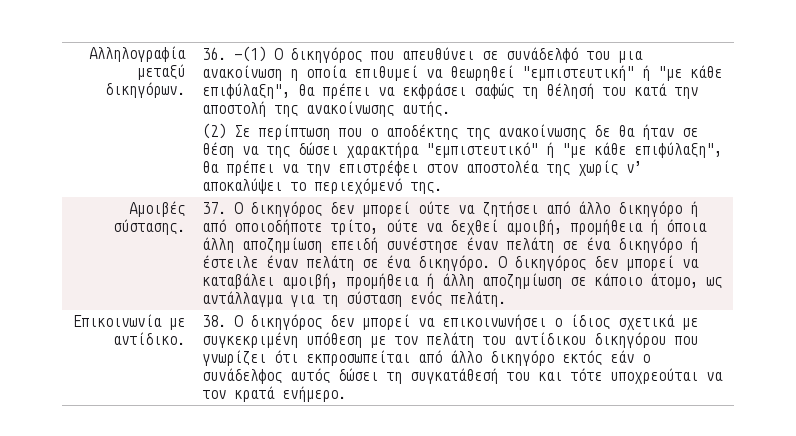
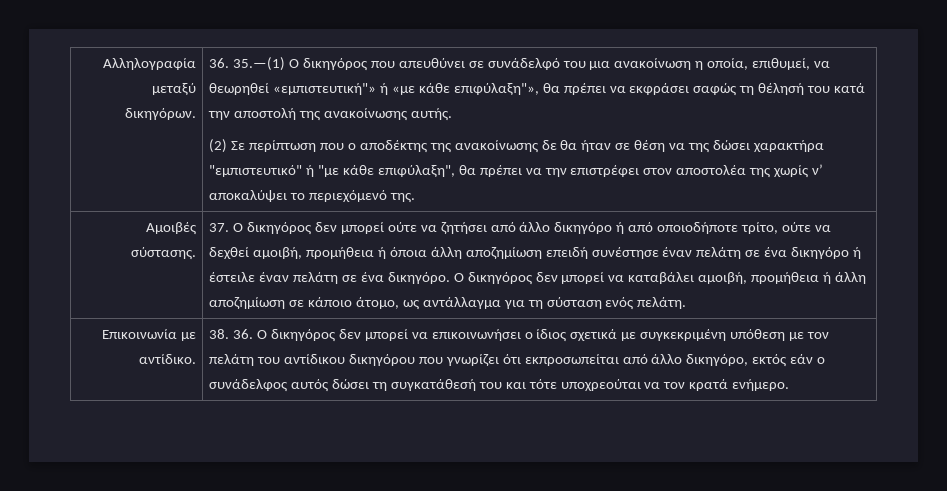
[233,46,266,62] —(1) -> [233,57,286,71] 35.—(1)
[305,65,722,81] [201,83,290,99] οποία επιθυμεί να θεωρηθεί "εμπιστευτική" ή "με κάθε επιφύλαξη", -> [707,58,831,70] [209,83,539,95] οποία, επιθυμεί, να θεωρηθεί «εμπιστευτική"» ή «με κάθε επιφύλαξη"»,
(226, 321) none -> [233,329,254,339] 36.
[489,350,554,366] δικηγόρο -> [686,354,749,366] δικηγόρο,

